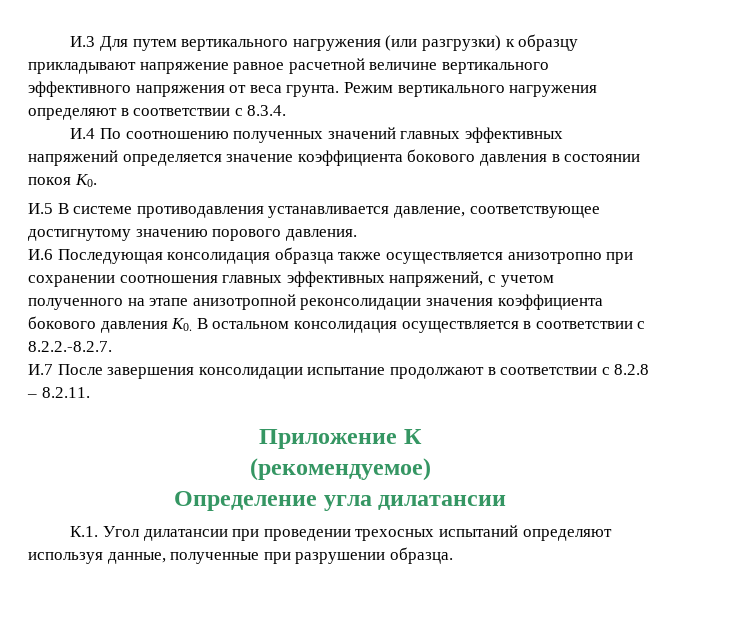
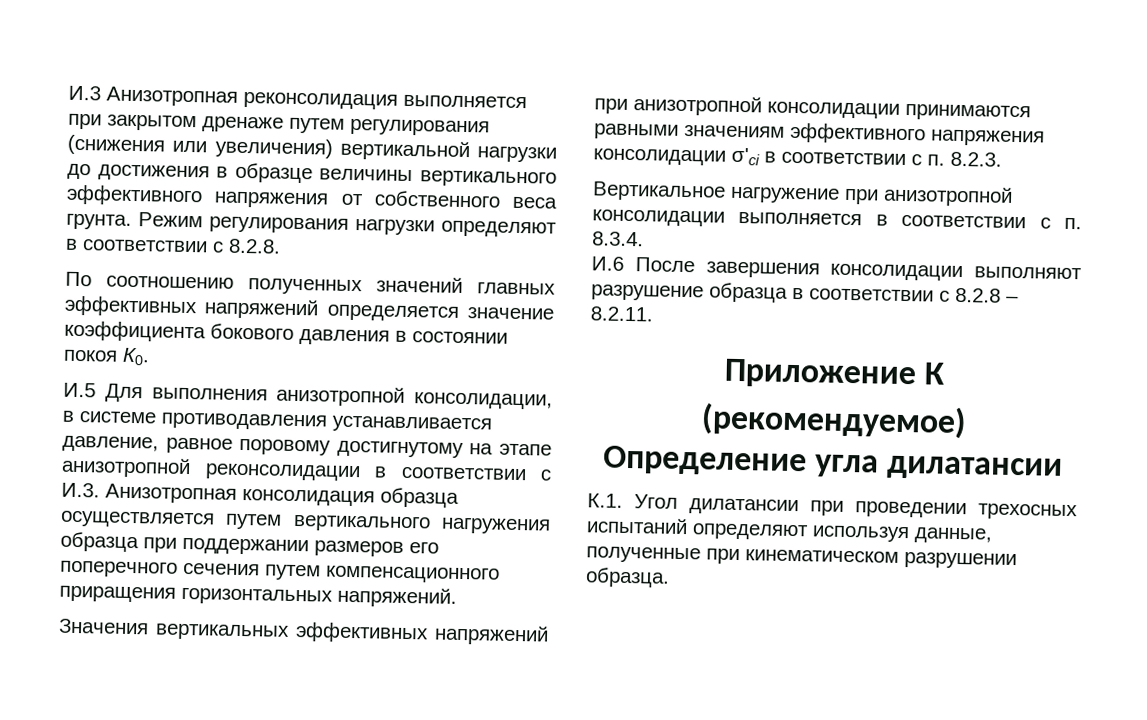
[100,34,579,51] [28,58,438,74] Для путем вертикального нагружения (или разгрузки) к образцу прикладывают напряжение равное расчетной величине -> [106,86,527,110] [68,113,490,137] [67,134,557,163] [67,162,414,184] Анизотропная реконсолидация выполняется при закрытом дренаже путем регулирования (снижения или увеличения) вертикальной нагрузки до достижения в образце величины
(247, 89) none -> [373,190,501,208] собственного
[397,85,598,97] вертикального нагружения -> [209,216,435,236] регулирования нагрузки
[247,105,287,116] [70,128,96,139] 8.3.4. // И.4 -> [228,238,281,254] 8.2.8. //
[57,203,600,218] [28,229,357,241] [28,247,634,264] [28,271,554,287] [28,294,603,310] [28,316,646,333] [28,341,112,352] [28,364,484,379] В системе противодавления устанавливается давление, соответствующее достигнутому значению порового давления. // И.6 Последующая консолидация образца также осуществляется анизотропно при сохранении соотношения главных эффективных напряжений, с учетом полученного на этапе анизотропной реконсолидации значения коэффициента бокового давления К0. В остальном консолидация осуществляется в соответствии с 8.2.2.-8.2.7. // И.7 После завершения консолидации испытание продолжают -> [104,383,553,410] [62,410,492,434] [62,435,552,459] [61,456,552,482] [61,482,459,508] [60,510,551,535] [60,531,439,557] [60,560,500,584] [59,585,457,608] [58,618,549,646] [594,95,1031,122] [594,122,1045,147] [593,147,1002,167] [592,181,1013,207] [592,209,1082,230] [592,231,644,247] [591,256,1082,282] [591,282,788,303] Для выполнения анизотропной консолидации, в системе противодавления устанавливается давление, равное поровому достигнутому на этапе анизотропной реконсолидации в соответствии с И.3. Анизотропная консолидация образца осуществляется путем вертикального нагружения образца при поддержании размеров его поперечного сечения путем компенсационного приращения горизонтальных напряжений. // Значения вертикальных эффективных напряжений при анизотропной консолидации принимаются равными значениям эффективного напряжения консолидации σ'сi в соответствии с п. 8.2.3. // Вертикальное нагружение при анизотропной консолидации выполняется в соответствии с п. 8.3.4. // И.6 После завершения консолидации выполняют разрушение образца
(291, 558) none -> [745,549,899,563] кинематическом

